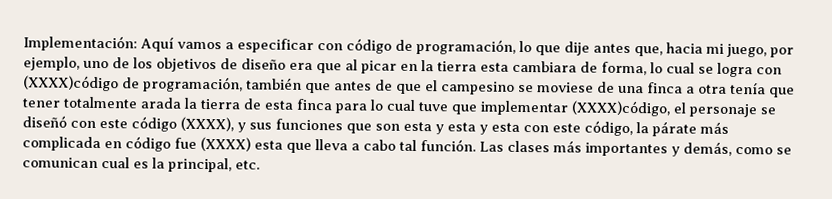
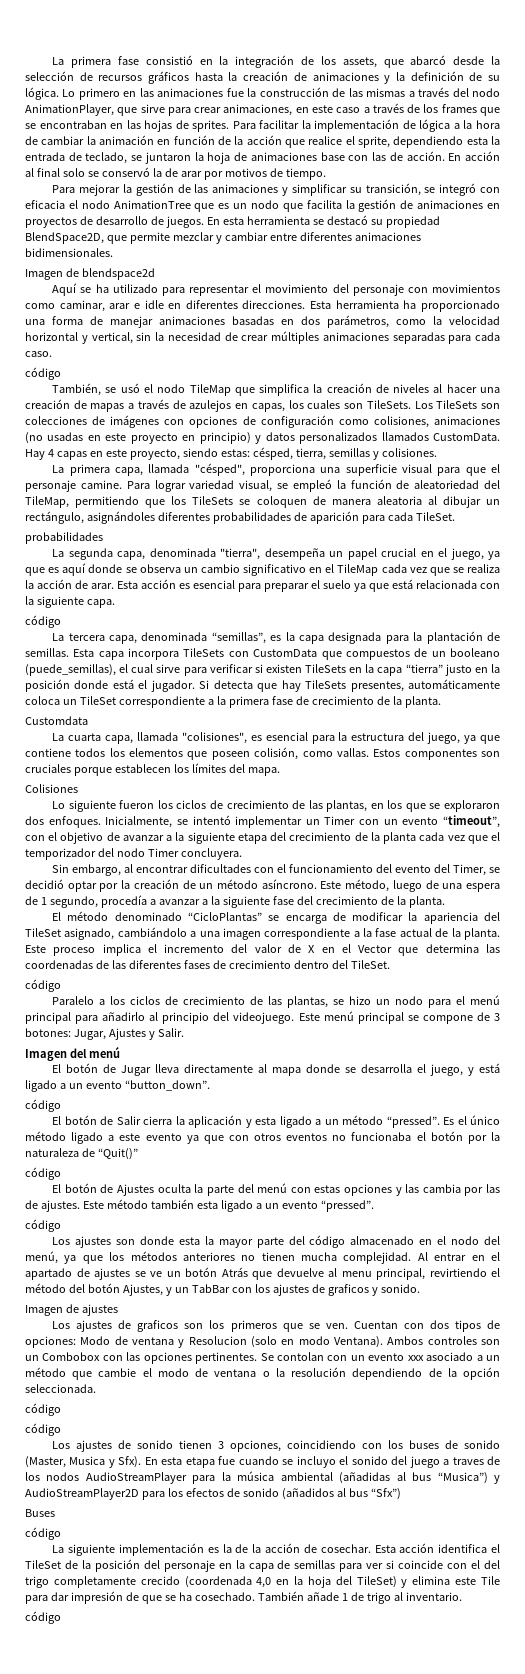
[23,35,794,58] [23,56,782,78] [23,75,795,98] [22,96,776,118] [22,115,729,137] [22,136,792,157] [22,157,260,173] Implementación: Aquí vamos a especificar con código de programación, lo que dije antes que, hacia mi juego, por ejemplo, uno de los objetivos de diseño era que al picar en la tierra esta cambiara de forma, lo cual se logra con (XXXX)código de programación, también que antes de que el campesino se moviese de una finca a otra tenía que tener totalmente arada la tierra de esta finca para lo cual tuve que implementar (XXXX)código, el personaje se diseñó con este código (XXXX), y sus funciones que son esta y esta y esta con este código, la párate más complicada en código fue (XXXX) esta que lleva a cabo tal función. Las clases más importantes y demás, como se comunican cual es la principal, etc. -> [52,55,501,68] [25,71,500,84] [25,87,500,100] [25,103,500,116] [25,119,501,132] [25,135,500,148] [25,151,501,164] [25,167,326,180] [52,183,501,196] [25,199,500,212] [25,215,440,228] [25,232,421,244] [25,248,113,257] [25,268,155,280] [52,283,500,296] [25,300,500,312] [25,315,500,328] [25,331,500,344] [25,351,52,357] [25,367,61,380] [52,383,501,396] [25,399,501,412] [25,415,500,428] [25,432,500,444] [25,447,437,460] [52,463,500,476] [25,479,500,492] [25,496,500,508] [25,511,455,524] [25,532,103,544] [52,548,500,560] [25,563,500,576] [25,579,500,592] [25,596,115,608] [25,615,61,628] [52,631,501,644] [25,648,501,660] [25,664,500,676] [25,679,500,692] [25,696,441,708] [25,716,88,725] [52,732,501,744] [25,747,501,760] [25,763,280,776] [25,784,78,793] [52,800,501,812] [25,815,500,828] [25,832,501,844] [25,848,242,860] [52,864,500,876] [25,879,501,892] [25,895,445,908] [52,911,501,924] [25,927,500,940] [25,944,500,956] [25,960,390,969] [25,979,61,992] [52,995,500,1008] [25,1011,501,1024] [25,1028,184,1040] [25,1047,120,1061] [52,1063,501,1076] [25,1080,210,1092] [25,1099,61,1112] [52,1115,500,1128] [25,1131,500,1144] [25,1148,138,1160] [25,1167,61,1180] [52,1183,500,1196] [25,1199,374,1212] [25,1219,61,1232] [52,1235,500,1248] [25,1251,500,1264] [25,1267,500,1280] [25,1283,420,1296] [25,1304,118,1316] [52,1320,501,1332] [25,1336,500,1348] [25,1352,501,1364] [25,1367,500,1380] [25,1384,96,1393] [25,1403,61,1416] [25,1423,61,1436] [52,1440,500,1452] [25,1456,501,1468] [25,1471,500,1484] [25,1488,401,1500] [25,1509,55,1517] [25,1527,61,1540] [52,1543,501,1556] [25,1559,500,1572] [25,1576,501,1588] [25,1591,462,1604] [25,1611,61,1624] La primera fase consistió en la integración de los assets, que abarcó desde la selección de recursos gráficos hasta la creación de animaciones y la definición de su lógica. Lo primero en las animaciones fue la construcción de las mismas a través del nodo AnimationPlayer, que sirve para crear animaciones, en este caso a través de los frames que se encontraban en las hojas de sprites. Para facilitar la implementación de lógica a la hora de cambiar la animación en función de la acción que realice el sprite, dependiendo esta la entrada de teclado, se juntaron la hoja de animaciones base con las de acción. En acción al final solo se conservó la de arar por motivos de tiempo. // Para mejorar la gestión de las animaciones y simplificar su transición, se integró con eficacia el nodo AnimationTree que es un nodo que facilita la gestión de animaciones en proyectos de desarrollo de juegos. En esta herramienta se destacó su propiedad BlendSpace2D, que permite mezclar y cambiar entre diferentes animaciones bidimensionales. // Imagen de blendspace2d // Aquí se ha utilizado para representar el movimiento del personaje con movimientos como caminar, arar e idle en diferentes direcciones. Esta herramienta ha proporcionado una forma de manejar animaciones basadas en dos parámetros, como la velocidad horizontal y vertical, sin la necesidad de crear múltiples animaciones separadas para cada caso. // código // También, se usó el nodo TileMap que simplifica la creación de niveles al hacer una creación de mapas a través de azulejos en capas, los cuales son TileSets. Los TileSets son colecciones de imágenes con opciones de configuración como colisiones, animaciones (no usadas en este proyecto en principio) y datos personalizados llamados CustomData. Hay 4 capas en este proyecto, siendo estas: césped, tierra, semillas y colisiones. // La primera capa, llamada "césped", proporciona una superficie visual para que el personaje camine. Para lograr variedad visual, se empleó la función de aleatoriedad del TileMap, permitiendo que los TileSets se coloquen de manera aleatoria al dibujar un rectángulo, asignándoles diferentes probabilidades de aparición para cada TileSet. // probabilidades // La segunda capa, denominada "tierra", desempeña un papel crucial en el juego, ya que es aquí donde se observa un cambio significativo en el TileMap cada vez que se realiza la acción de arar. Esta acción es esencial para preparar el suelo ya que está relacionada con la siguiente capa. // código // La tercera capa, denominada “semillas”, es la capa designada para la plantación de semillas. Esta capa incorpora TileSets con CustomData que compuestos de un booleano (puede_semillas), el cual sirve para verificar si existen TileSets en la capa “tierra” justo en la posición donde está el jugador. Si detecta que hay TileSets presentes, automáticamente coloca un TileSet correspondiente a la primera fase de crecimiento de la planta. // Customdata // La cuarta capa, llamada "colisiones", es esencial para la estructura del juego, ya que contiene todos los elementos que poseen colisión, como vallas. Estos componentes son cruciales porque establecen los límites del mapa. // Colisiones // Lo siguiente fueron los ciclos de crecimiento de las plantas, en los que se exploraron dos enfoques. Inicialmente, se intentó implementar un Timer con un evento “timeout”, con el objetivo de avanzar a la siguiente etapa del crecimiento de la planta cada vez que el temporizador del nodo Timer concluyera. // Sin embargo, al encontrar dificultades con el funcionamiento del evento del Timer, se decidió optar por la creación de un método asíncrono. Este método, luego de una espera de 1 segundo, procedía a avanzar a la siguiente fase del crecimiento de la planta. // El método denominado “CicloPlantas” se encarga de modificar la apariencia del TileSet asignado, cambiándolo a una imagen correspondiente a la fase actual de la planta. Este proceso implica el incremento del valor de X en el Vector que determina las coordenadas de las diferentes fases de crecimiento dentro del TileSet. // código // Paralelo a los ciclos de crecimiento de las plantas, se hizo un nodo para el menú principal para añadirlo al principio del videojuego. Este menú principal se compone de 3 botones: Jugar, Ajustes y Salir. // Imagen del menú // El botón de Jugar lleva directamente al mapa donde se desarrolla el juego, y está ligado a un evento “button_down”. // código // El botón de Salir cierra la aplicación y esta ligado a un método “pressed”. Es el único método ligado a este evento ya que con otros eventos no funcionaba el botón por la naturaleza de “Quit()” // código // El botón de Ajustes oculta la parte del menú con estas opciones y las cambia por las de ajustes. Este método también esta ligado a un evento “pressed”. // código // Los ajustes son donde esta la mayor parte del código almacenado en el nodo del menú, ya que los métodos anteriores no tienen mucha complejidad. Al entrar en el apartado de ajustes se ve un botón Atrás que devuelve al menu principal, revirtiendo el método del botón Ajustes, y un TabBar con los ajustes de graficos y sonido. // Imagen de ajustes // Los ajustes de graficos son los primeros que se ven. Cuentan con dos tipos de opciones: Modo de ventana y Resolucion (solo en modo Ventana). Ambos controles son un Combobox con las opciones pertinentes. Se contolan con un evento xxx asociado a un método que cambie el modo de ventana o la resolución dependiendo de la opción seleccionada. // código // código // Los ajustes de sonido tienen 3 opciones, coincidiendo con los buses de sonido (Master, Musica y Sfx). En esta etapa fue cuando se incluyo el sonido del juego a traves de los nodos AudioStreamPlayer para la música ambiental (añadidas al bus “Musica”) y AudioStreamPlayer2D para los efectos de sonido (añadidos al bus “Sfx”) // Buses // código // La siguiente implementación es la de la acción de cosechar. Esta acción identifica el TileSet de la posición del personaje en la capa de semillas para ver si coincide con el del trigo completamente crecido (coordenada 4,0 en la hoja del TileSet) y elimina este Tile para dar impresión de que se ha cosechado. También añade 1 de trigo al inventario. // código

